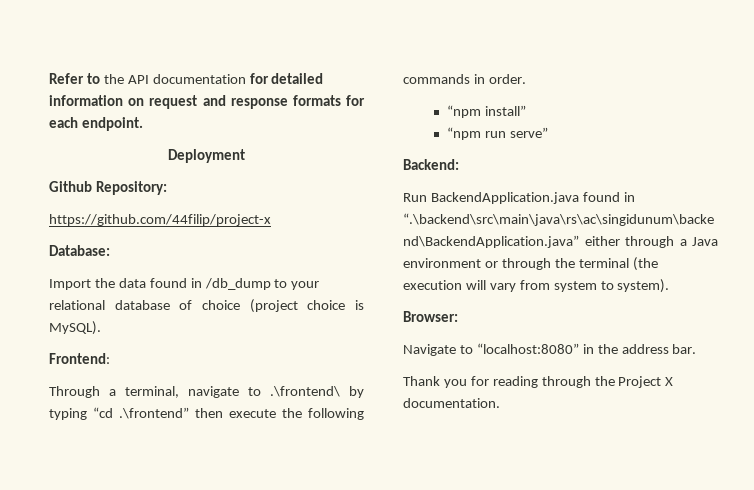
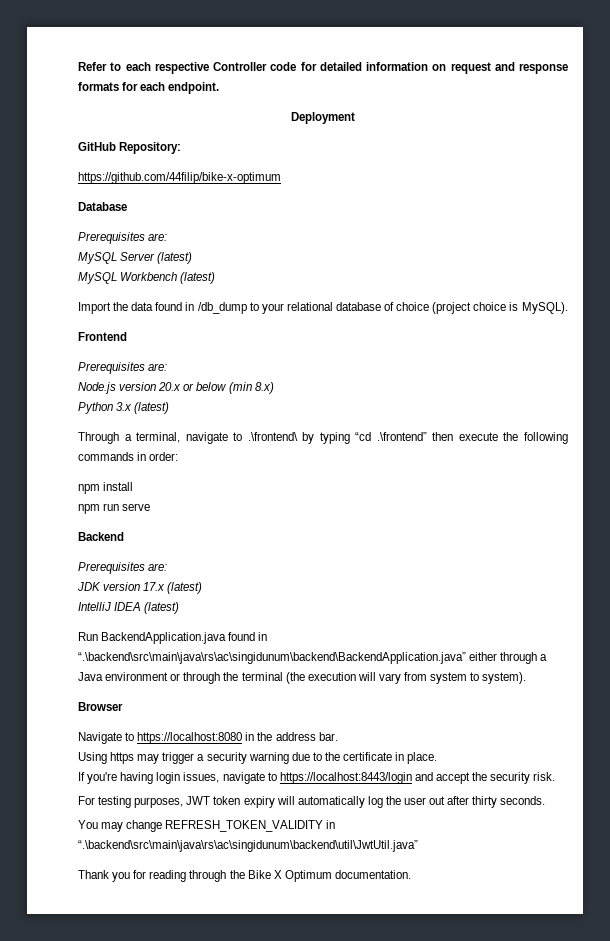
[103,74,246,84] the API documentation -> [125,62,297,74] each respective Controller code
[49,181,92,192] Github -> [78,142,116,151] GitHub
[49,214,271,226] [49,245,110,256] https://github.com/44filip/project-x // Database: -> [78,172,281,184] [78,202,127,211] [78,232,168,244] [78,252,193,264] [78,272,216,284] https://github.com/44filip/bike-x-optimum // Database // Prerequisites are: // MySQL Server (latest) // MySQL Workbench (latest)
[49,353,110,364] Frontend: -> [78,332,127,341] [78,362,168,374] [78,382,274,394] [78,402,170,414] Frontend // Prerequisites are: // Node.js version 20.x or below (min 8.x) // Python 3.x (latest)
[488,74,526,84] [447,105,527,118] [447,127,549,140] [403,159,459,170] order. // “npm install” // “npm run serve” // Backend: -> [149,452,179,461] [78,482,134,494] [78,503,151,514] [78,532,124,541] [78,562,168,574] [77,582,203,594] [78,602,180,614] order: // npm install // npm run serve // Backend // Prerequisites are: // JDK version 17.x (latest) // IntelliJ IDEA (latest)
[403,311,458,322] Browser: -> [78,702,123,711] Browser
[476,343,579,354] “localhost:8080” -> [137,732,243,744] https://localhost:8080
(697, 349) none -> [78,752,438,764] [78,772,556,784] [78,796,546,808] [78,820,336,832] [78,840,418,852] // Using https may trigger a security warning due to the certificate in place. // If you're having login issues, navigate to https://localhost:8443/login and accept the security risk. // For testing purposes, JWT token expiry will automatically log the user out after thirty seconds. // You may change REFRESH_TOKEN_VALIDITY in “.\backend\src\main\java\rs\ac\singidunum\backend\util\JwtUtil.java”
[618,376,674,388] Project X -> [247,870,332,882] Bike X Optimum

